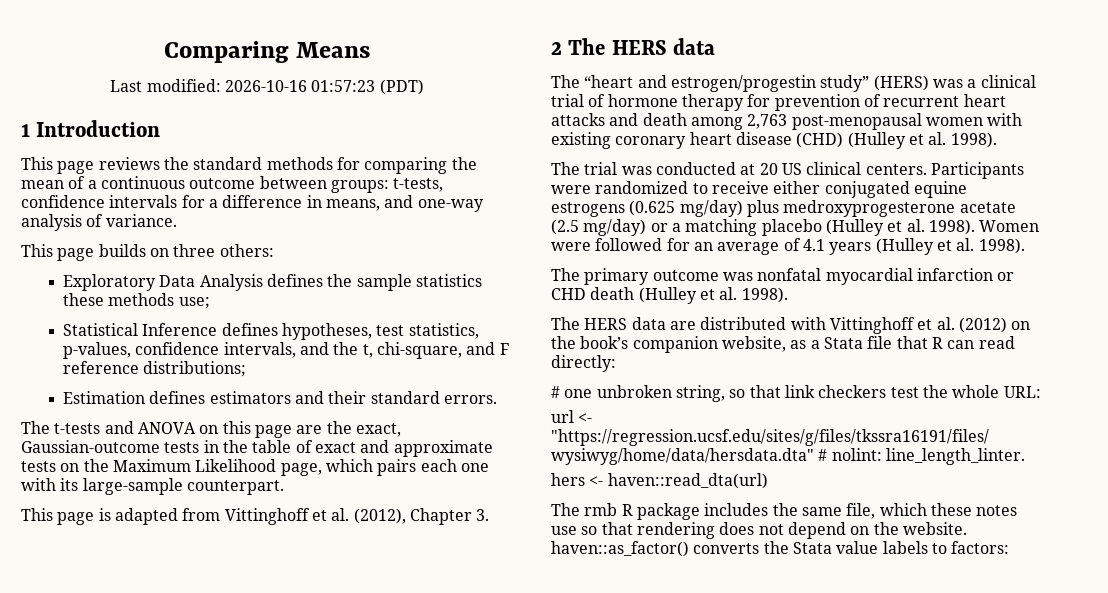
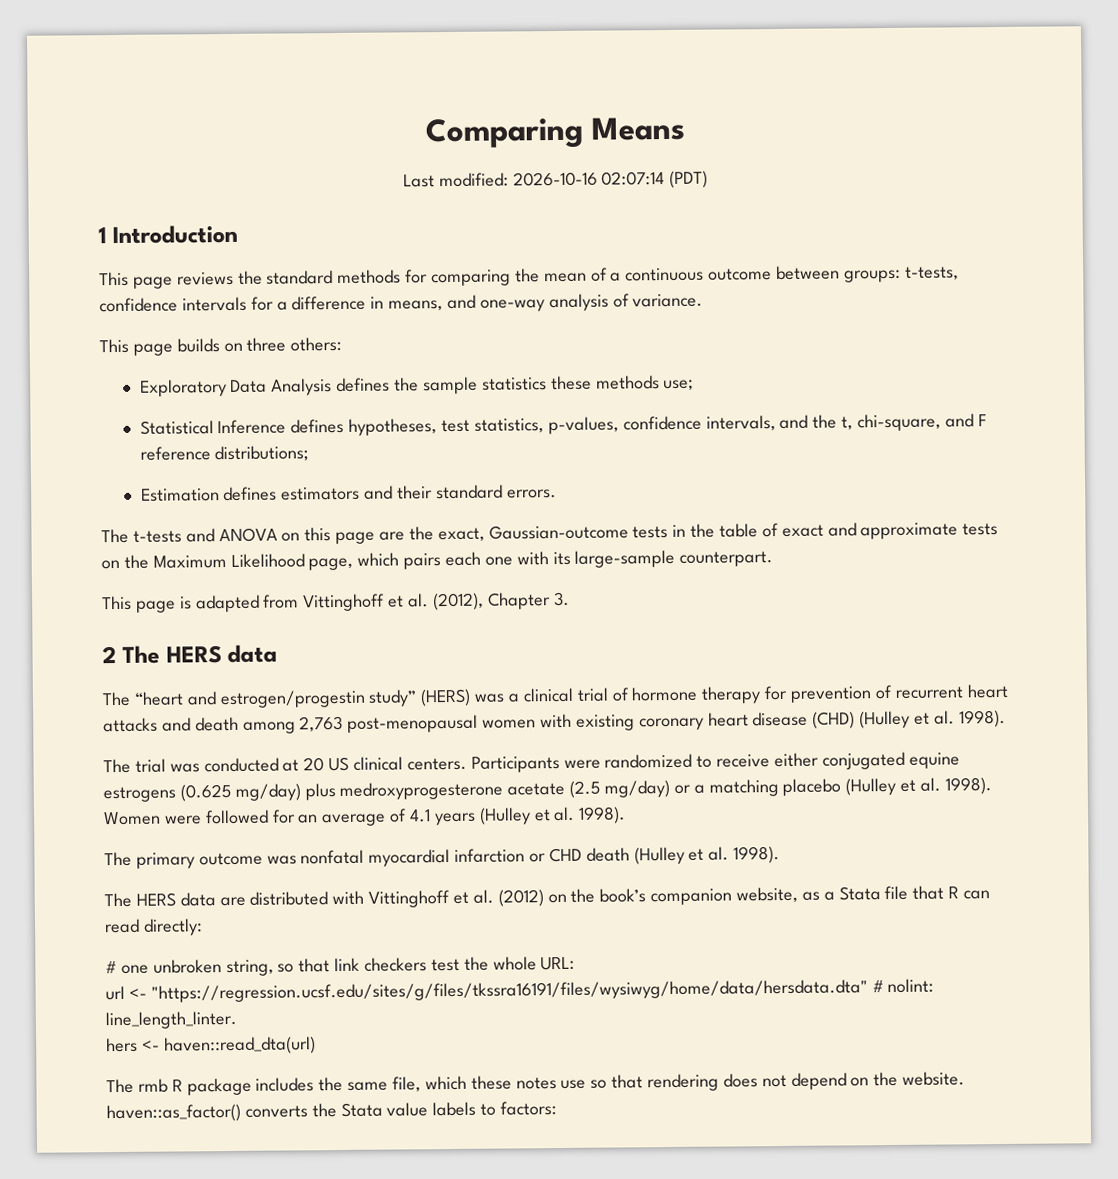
[311,80,376,92] 01:57:23 -> [601,171,666,186] 02:07:14

